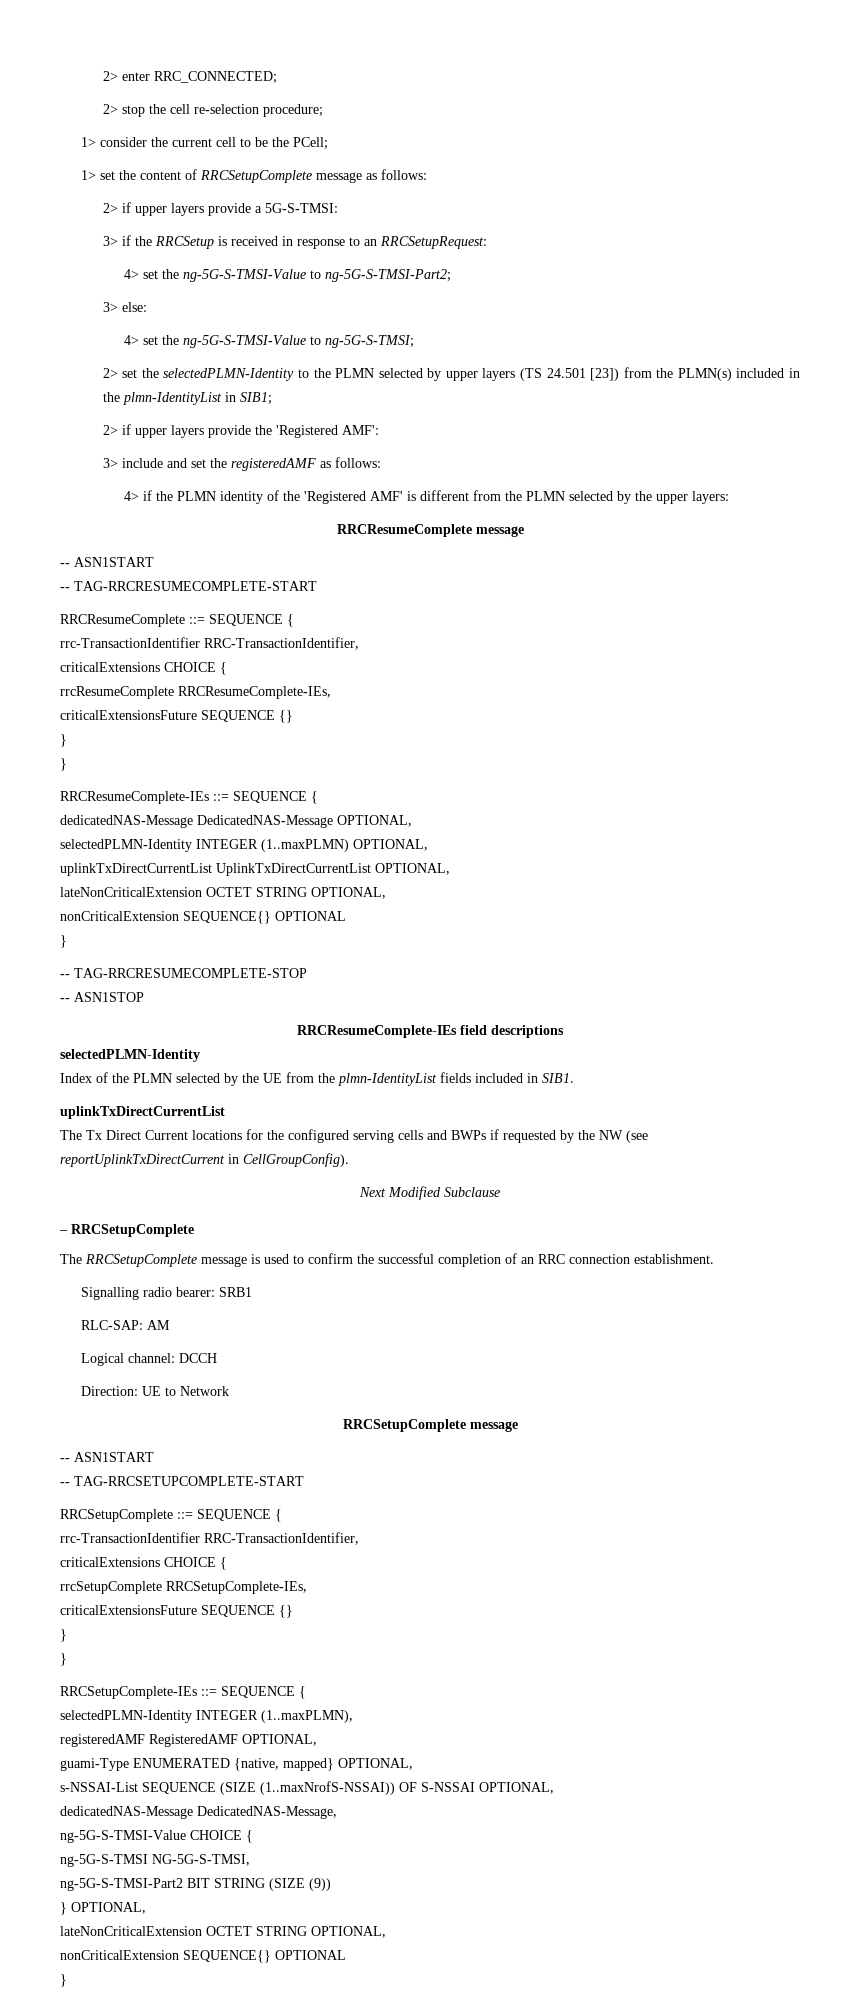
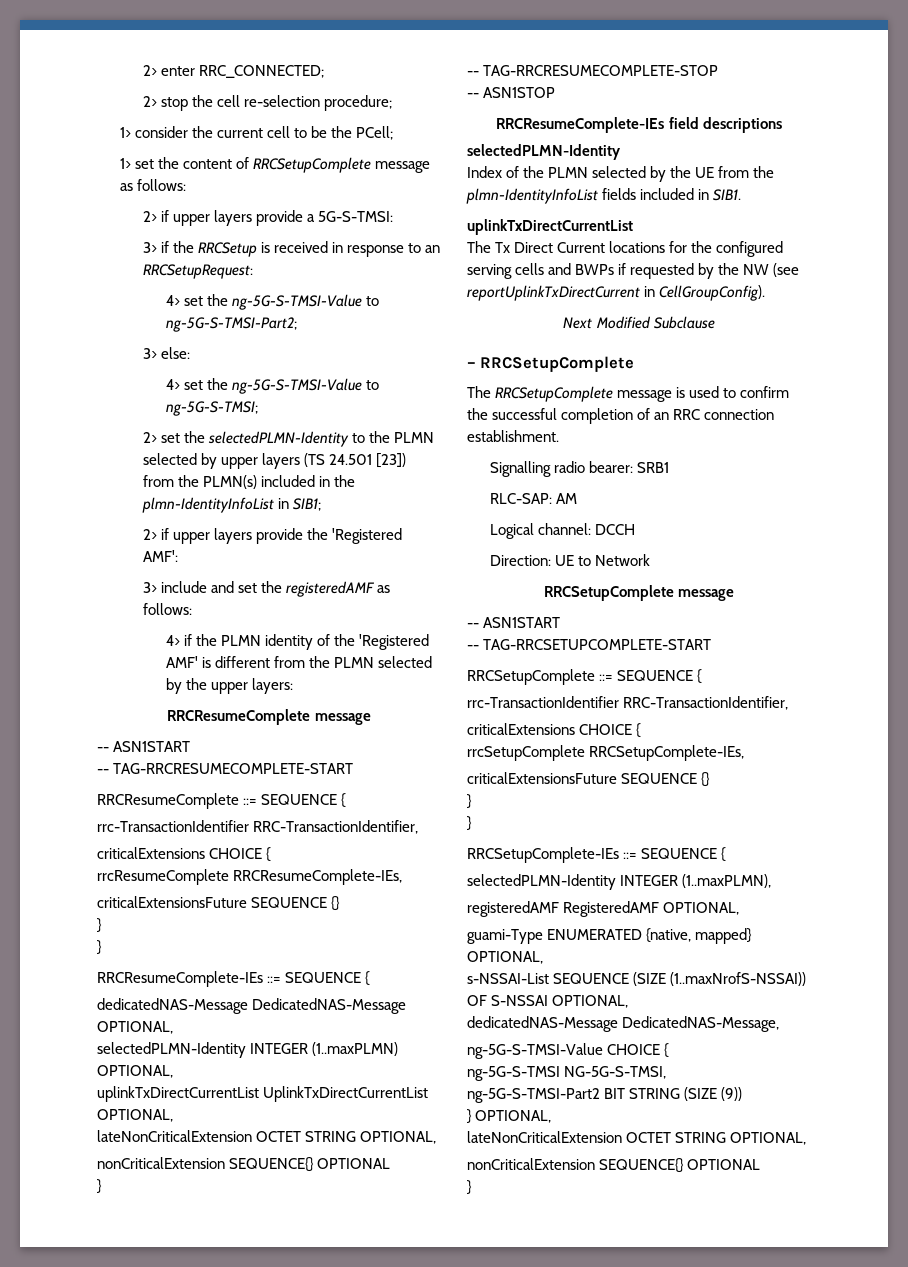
[122,392,222,405] plmn-IdentityList -> [141,497,274,513] plmn-IdentityInfoList
[338,1073,437,1086] plmn-IdentityList -> [466,188,598,204] plmn-IdentityInfoList

